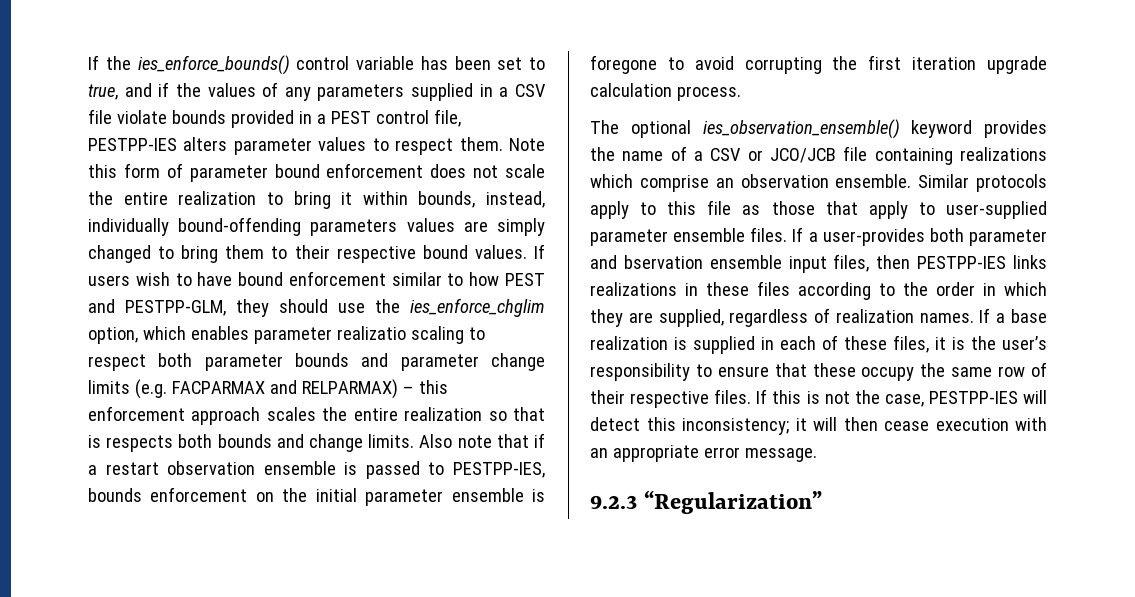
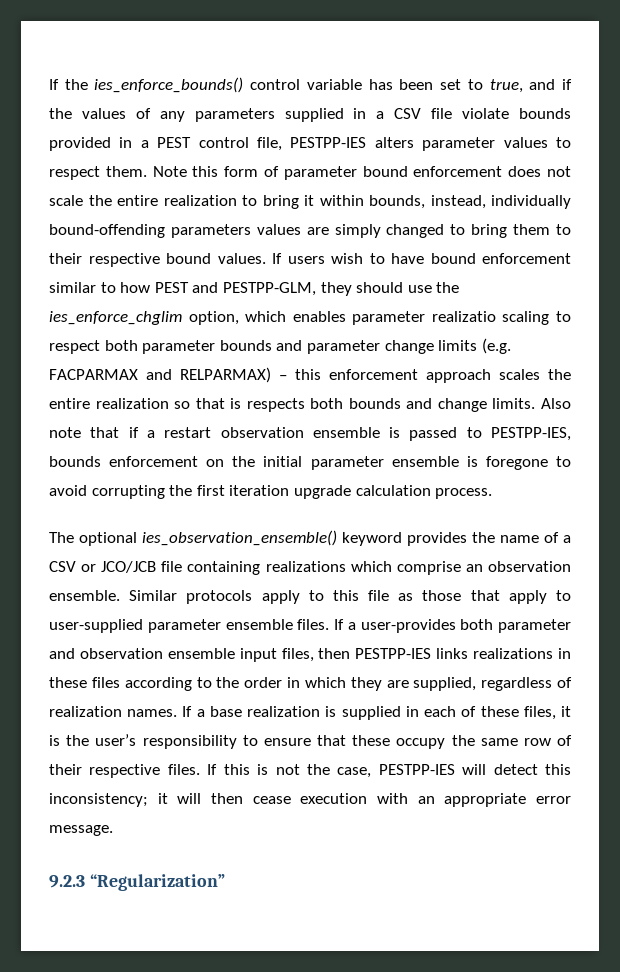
[623,255,703,269] bservation -> [79,648,163,659] observation

